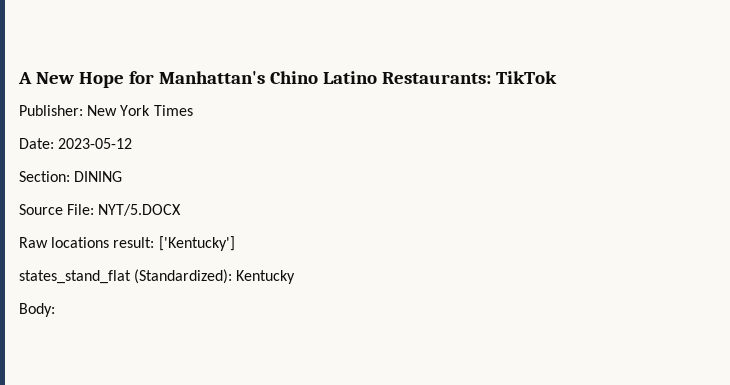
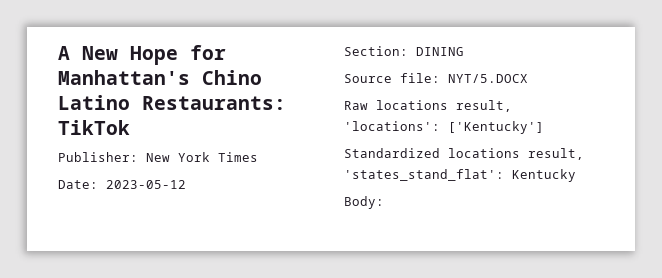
[67,204,95,215] File: -> [400,73,440,83] file:
[113,237,155,248] result: -> [456,100,512,112] [344,121,440,131] result, 'locations':
[19,269,233,284] states_stand_flat (Standardized): -> [344,148,584,160] [344,169,504,181] Standardized locations result, 'states_stand_flat':

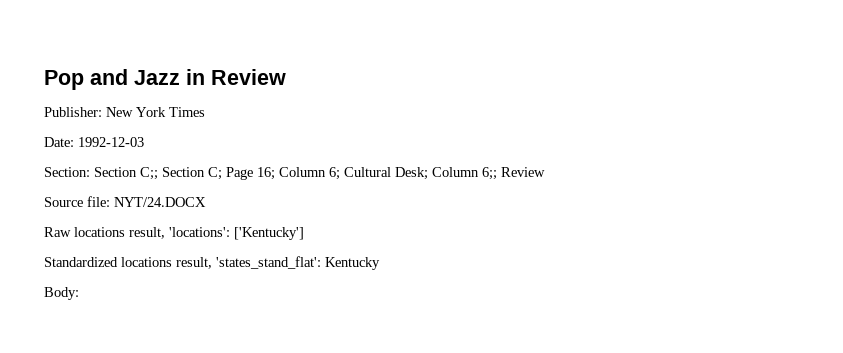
[58,45,226,65] [58,70,262,85] [58,95,286,110] [58,120,130,135] A New Hope for Manhattan's Chino Latino Restaurants: TikTok -> [44,69,286,90] Pop and Jazz in Review
[106,180,186,189] 2023-05-12 -> [78,137,144,147] 1992-12-03
[416,47,464,56] DINING -> [94,167,545,180] Section C;; Section C; Page 16; Column 6; Cultural Desk; Column 6;; Review
[448,74,528,83] NYT/5.DOCX -> [114,197,206,207] NYT/24.DOCX

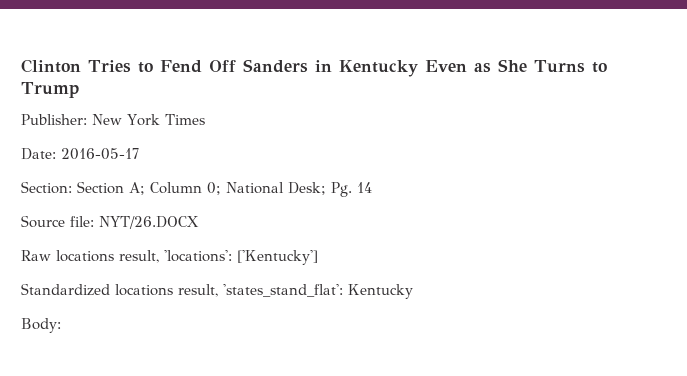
[44,69,286,90] Pop and Jazz in Review -> [21,59,607,77] [21,82,79,98] Clinton Tries to Fend Off Sanders in Kentucky Even as She Turns to Trump
[78,137,144,147] 1992-12-03 -> [61,148,139,160] 2016-05-17
[140,167,545,180] C;; Section C; Page 16; Column 6; Cultural Desk; Column 6;; Review -> [129,182,372,197] A; Column 0; National Desk; Pg. 14
[114,197,206,207] NYT/24.DOCX -> [99,216,199,229] NYT/26.DOCX

